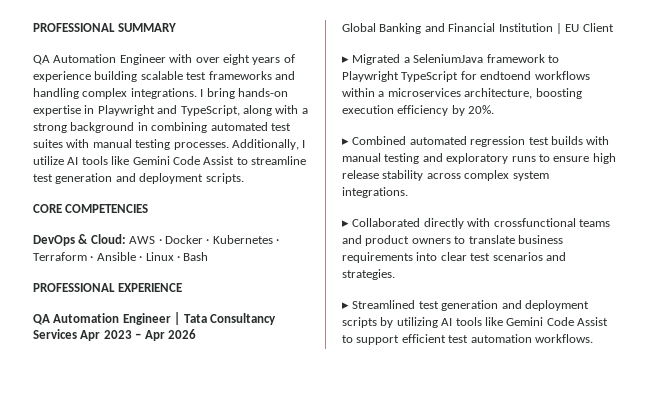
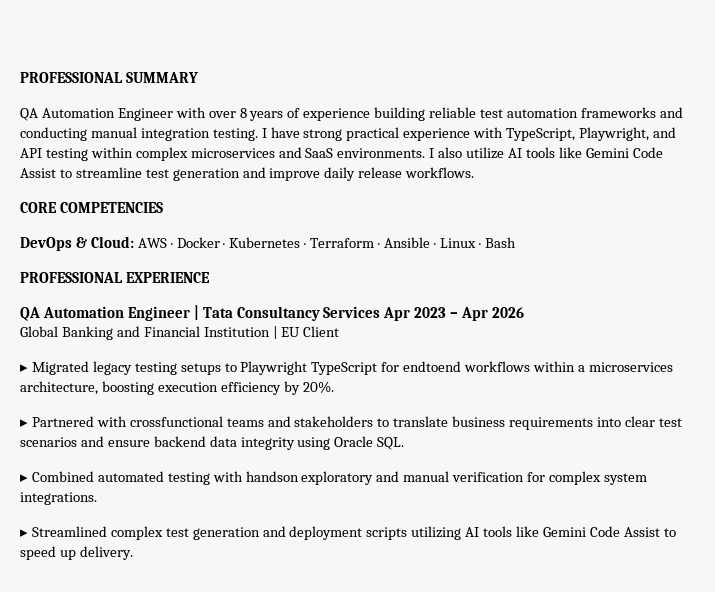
[222,54,250,65] eight -> [239,108,247,118] 8
[140,71,295,80] [33,88,288,99] [33,105,308,116] [33,122,291,133] [33,139,306,150] scalable test frameworks and handling complex integrations. I bring hands-on expertise in Playwright and TypeScript, along with a strong background in combining automated test suites with manual testing processes. Additionally, I -> [429,107,683,118] [20,127,676,141] [20,147,463,161] reliable test automation frameworks and conducting manual integration testing. I have strong practical experience with TypeScript, Playwright, and API testing within complex microservices and SaaS environments. I also
[139,173,244,184] deployment scripts. -> [269,167,475,181] improve daily release workflows.
[403,54,545,63] a SeleniumJava framework -> [92,361,221,375] legacy testing setups
[352,136,610,147] [342,153,616,164] [342,170,549,181] [342,187,408,198] [342,218,464,229] Combined automated regression test builds with manual testing and exploratory runs to ensure high release stability across complex system integrations. // ▸ Collaborated directly -> [31,416,94,427] Partnered
[365,235,451,246] product owners -> [294,416,374,427] stakeholders
[342,269,395,280] strategies. -> [107,436,405,450] [20,471,647,485] [20,492,97,505] ensure backend data integrity using Oracle SQL. // ▸ Combined automated testing with handson exploratory and manual verification for complex system integrations.
(416, 304) none -> [110,526,163,540] complex
[380,317,394,328] by -> (408, 533) none
[356,334,593,345] support efficient test automation workflows. -> [20,546,133,560] speed up delivery.

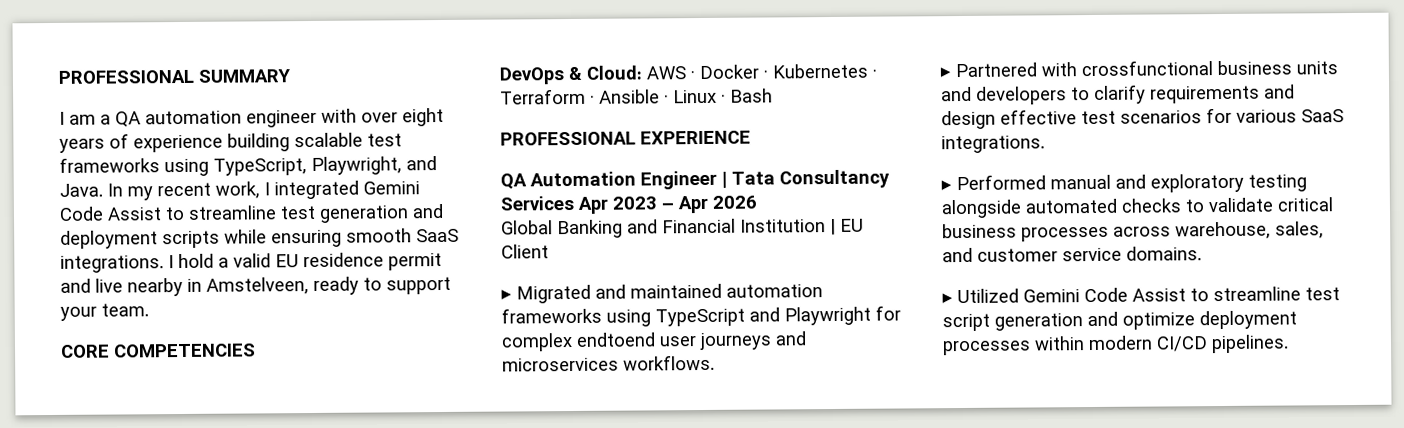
[20,108,173,121] QA Automation Engineer -> [59,109,317,128] I am a QA automation engineer
[239,108,247,118] 8 -> [402,107,444,127] eight
[429,107,683,118] [20,127,676,141] [20,147,582,161] reliable test automation frameworks and conducting manual integration testing. I have strong practical experience with TypeScript, Playwright, and API testing within complex microservices and SaaS environments. I also utilize AI tools like -> [294,132,402,148] [59,156,437,177] [59,180,359,201] scalable test frameworks using TypeScript, Playwright, and Java. In my recent work, I integrated
[269,167,475,181] improve daily release workflows. -> [60,228,459,249] [60,252,442,273] [60,276,451,297] [60,303,149,321] deployment scripts while ensuring smooth SaaS integrations. I hold a valid EU residence permit and live nearby in Amstelveen, ready to support your team.
[92,361,673,375] [20,381,334,395] [20,416,682,430] [20,436,405,450] [20,471,647,485] [20,492,97,505] [20,526,676,540] [20,546,133,560] legacy testing setups to Playwright TypeScript for endtoend workflows within a microservices architecture, boosting execution efficiency by 20%. // ▸ Partnered with crossfunctional teams and stakeholders to translate business requirements into clear test scenarios and ensure backend data integrity using Oracle SQL. // ▸ Combined automated testing with handson exploratory and manual verification for complex system integrations. // ▸ Streamlined complex test generation and deployment scripts utilizing AI tools like Gemini Code Assist to speed up delivery. -> [595,283,823,299] [501,305,901,327] [501,331,807,352] [502,354,715,372] [940,60,1338,78] [941,84,1295,105] [941,107,1344,130] [941,135,1045,154] [941,173,1307,193] [941,197,1333,219] [942,221,1324,242] [942,246,1202,263] [942,286,1340,304] [942,310,1297,332] [942,334,1289,356] and maintained automation frameworks using TypeScript and Playwright for complex endtoend user journeys and microservices workflows. // ▸ Partnered with crossfunctional business units and developers to clarify requirements and design effective test scenarios for various SaaS integrations. // ▸ Performed manual and exploratory testing alongside automated checks to validate critical business processes across warehouse, sales, and customer service domains. // ▸ Utilized Gemini Code Assist to streamline test script generation and optimize deployment processes within modern CI/CD pipelines.

